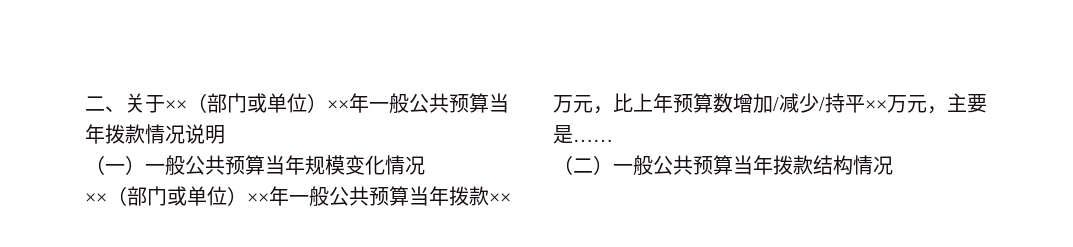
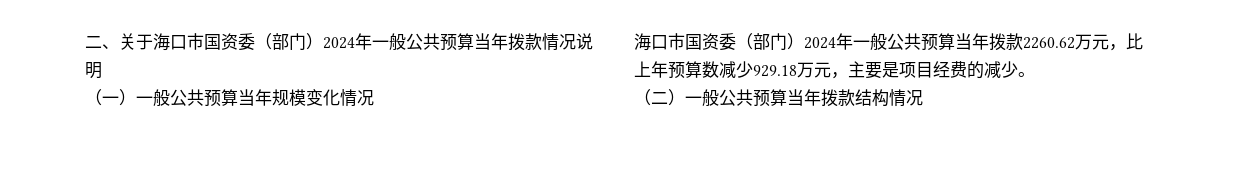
[165,93,349,113] ××（部门或单位）×× -> [153,33,355,51] 海口市国资委（部门）2024
[85,186,511,206] ××（部门或单位）××年一般公共预算当年拨款×× -> [634,33,1075,51] 海口市国资委（部门）2024年一般公共预算当年拨款2260.62
[733,93,987,114] [553,125,613,144] 增加/减少/持平××万元，主要是…… -> [719,61,1035,79] 减少929.18万元，主要是项目经费的减少。

